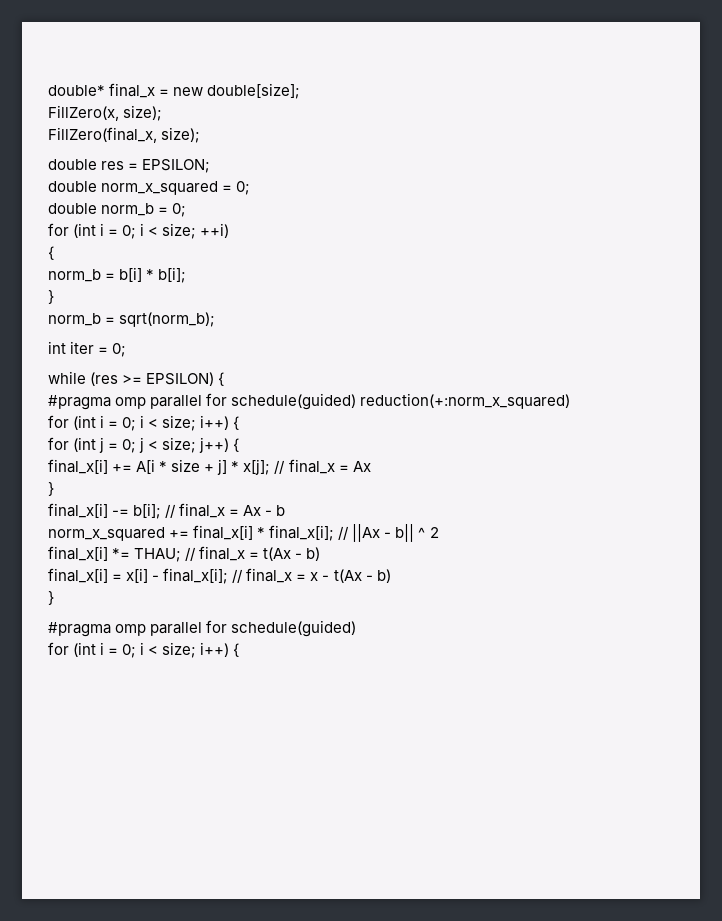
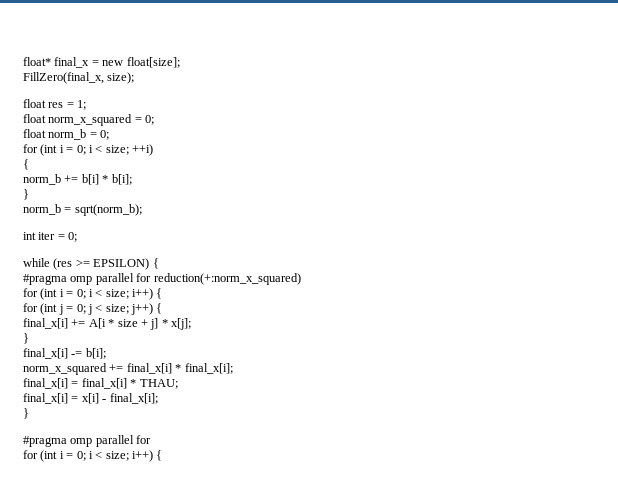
[48,85,105,96] double* -> [23,57,51,66] float*
[207,83,301,99] [48,105,163,121] double[size]; // FillZero(x, size); -> [126,57,180,68] float[size];
[48,159,97,170] double -> [23,99,46,108] float
[142,159,211,173] [48,181,97,192] EPSILON; // double -> [77,100,87,110] [23,114,46,123] 1; // float
[48,203,97,214] double -> [23,129,46,138] float
[105,273,116,280] = -> [64,175,79,183] +=
[231,393,357,410] schedule(guided) -> (152, 277) none
[274,459,371,474] // final_x = Ax -> (191, 324) none
[165,503,286,518] // final_x = Ax - b -> (106, 353) none
[338,524,439,542] [48,546,321,562] // ||Ax - b|| ^ 2 // final_x[i] *= THAU; // final_x = t(Ax - b) -> [23,378,178,389] // final_x[i] = final_x[i] * THAU;
[232,568,391,583] // final_x = x - t(Ax - b) -> (158, 398) none
[231,620,357,637] schedule(guided) -> (152, 439) none

